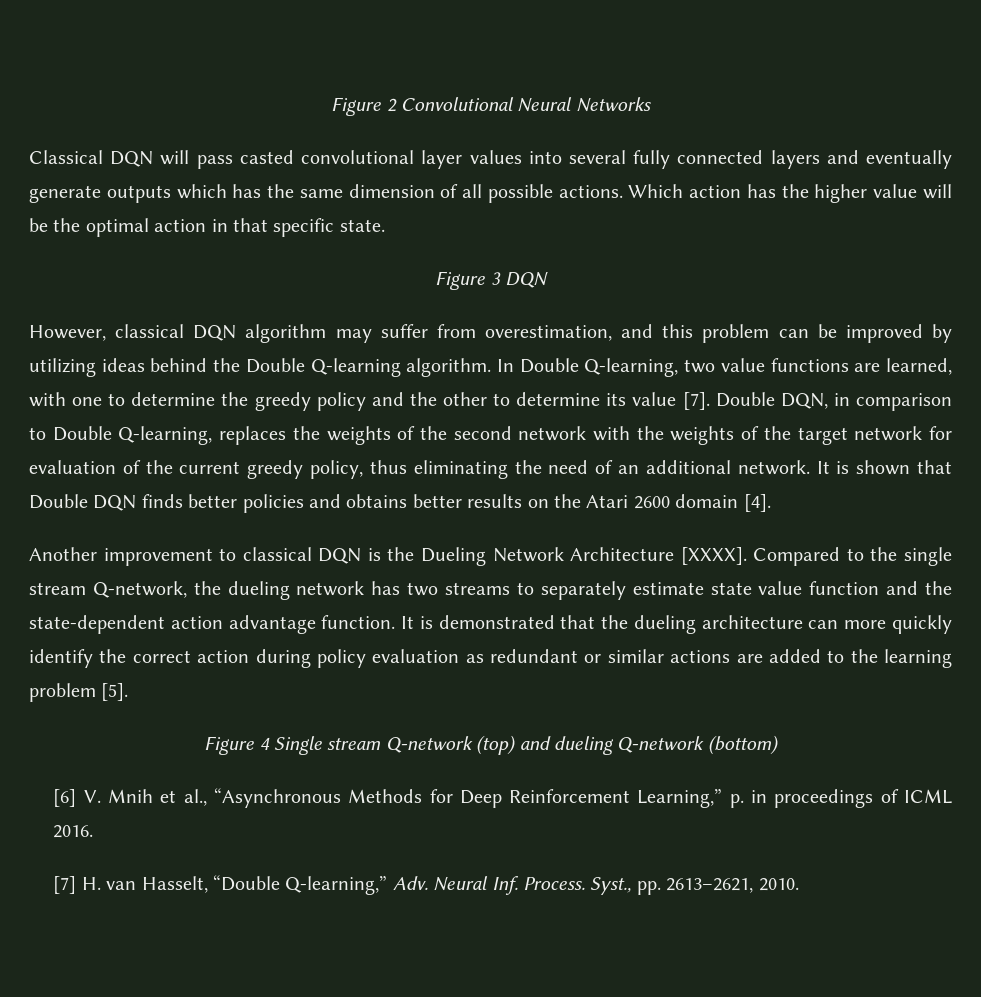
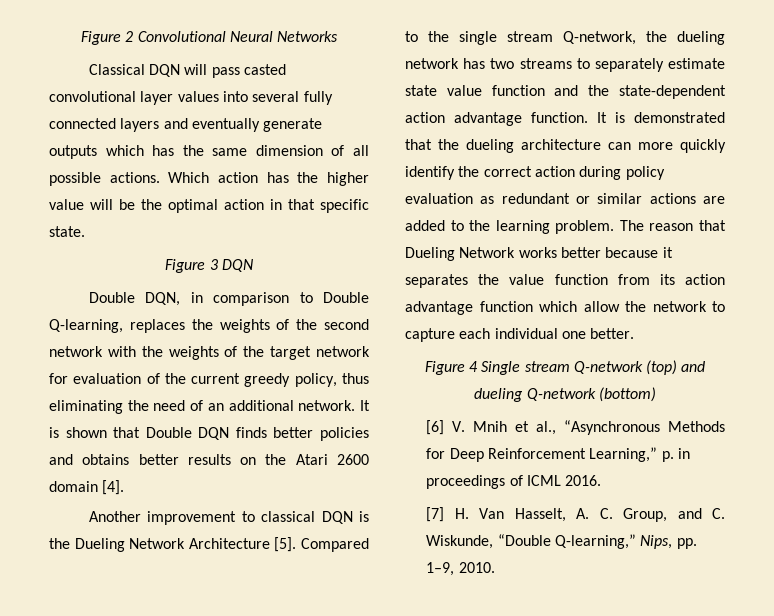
[29,324,952,343] [29,358,952,377] [29,392,710,411] However, classical DQN algorithm may suffer from overestimation, and this problem can be improved by utilizing ideas behind the Double Q-learning algorithm. In Double Q-learning, two value functions are learned, with one to determine the greedy policy and the other to determine its value [7]. -> (253, 265) none
[680,547,747,565] [XXXX]. -> [274,537,297,552] [5].
[29,683,129,702] problem [5]. -> [555,220,726,234] [405,247,673,261] [405,274,725,288] [405,301,725,315] [405,328,635,342] problem. The reason that Dueling Network works better because it separates the value function from its action advantage function which allow the network to capture each individual one better.
[106,875,754,895] van Hasselt, “Double Q-learning,” Adv. Neural Inf. Process. Syst., pp. 2613–2621, -> [479,508,726,522] [426,534,697,549] [426,562,455,576] Van Hasselt, A. C. Group, and C. Wiskunde, “Double Q-learning,” Nips, pp. 1–9,

